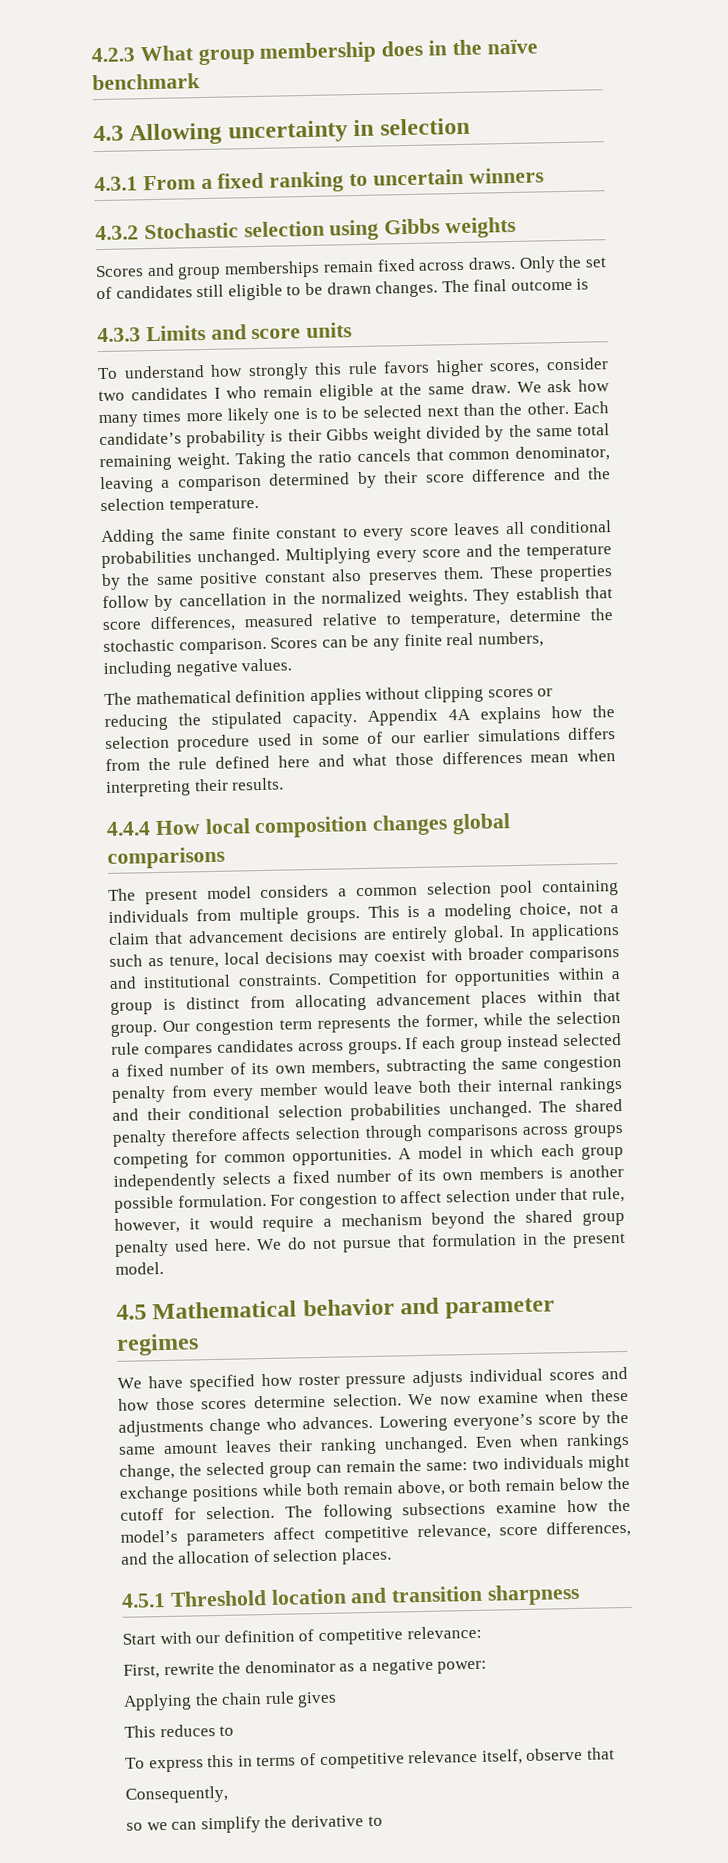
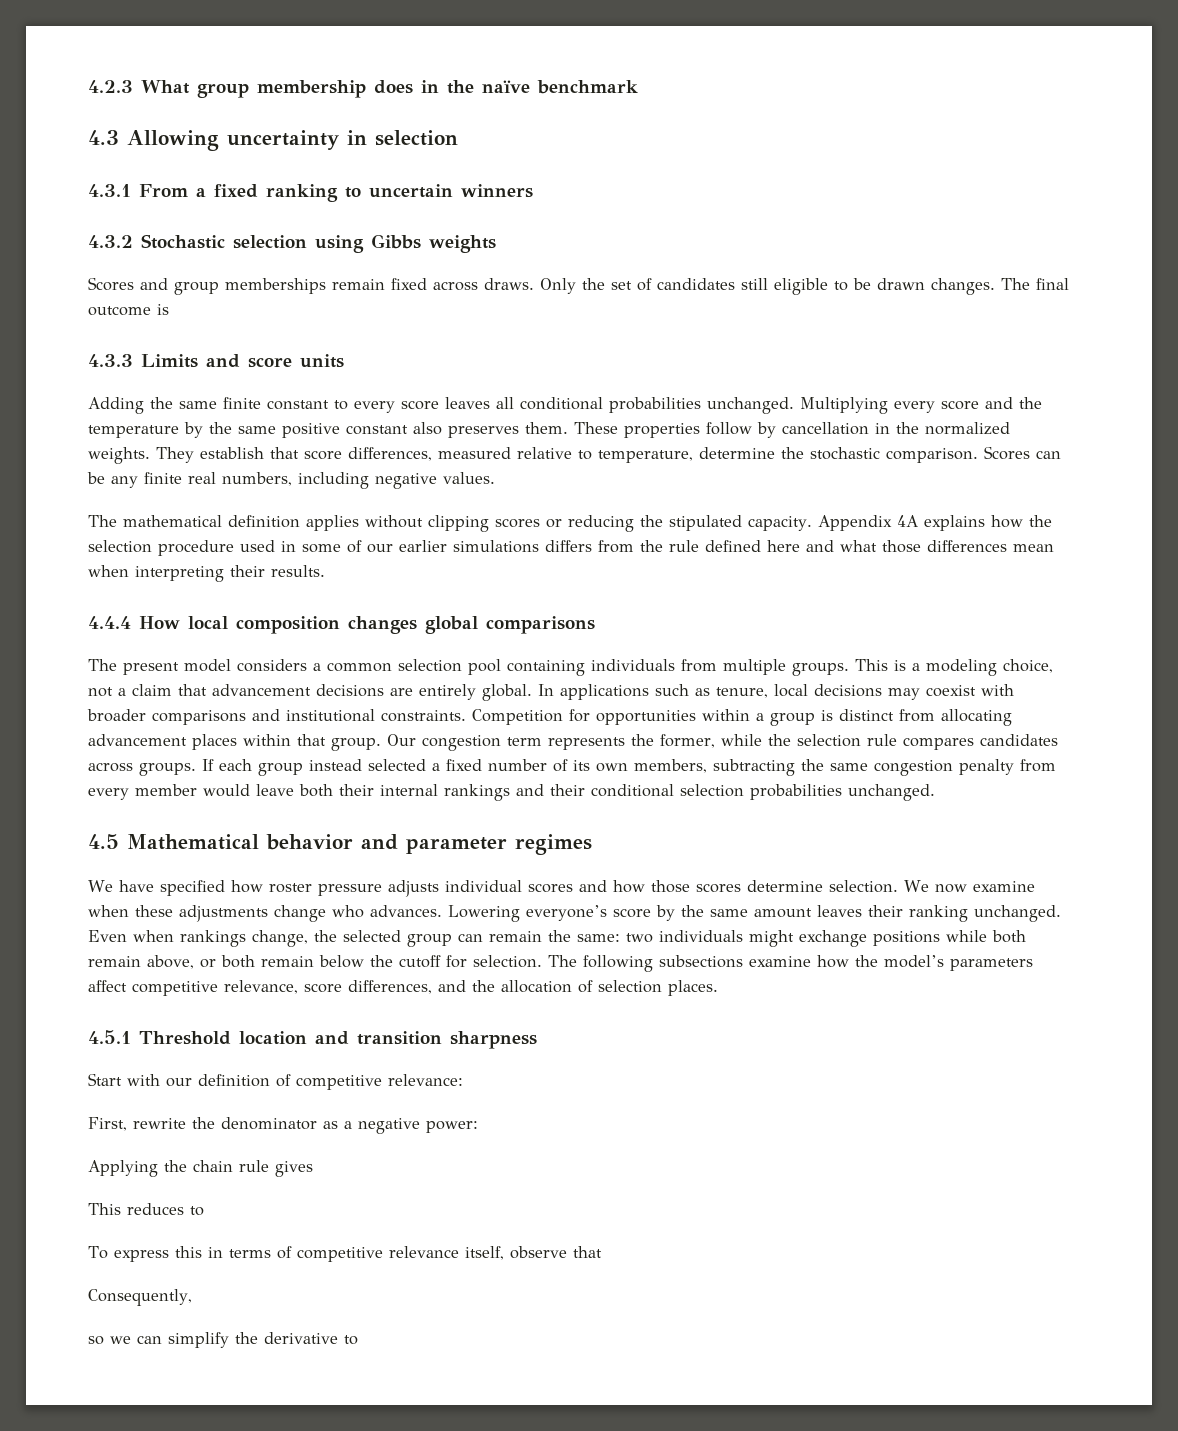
[97,357,609,381] [98,379,610,402] [98,401,610,428] [99,423,610,448] [99,445,610,472] [100,467,611,494] [100,497,259,514] // To understand how strongly this rule favors higher scores, consider two candidates I who remain eligible at the same draw. We ask how many times more likely one is to be selected next than the other. Each candidate’s probability is their Gibbs weight divided by the same total remaining weight. Taking the ratio cancels that common denominator, leaving a comparison determined by their score difference and the selection temperature. -> (344, 361) none
[539,1098,623,1113] [112,1123,624,1147] [113,1143,624,1169] [113,1164,624,1191] [114,1186,626,1213] [114,1209,625,1234] [115,1232,626,1257] [115,1261,164,1275] The shared penalty therefore affects selection through comparisons across groups competing for common opportunities. A model in which each group independently selects a fixed number of its own members is another possible formulation. For congestion to affect selection under that rule, however, it would require a mechanism beyond the shared group penalty used here. We do not pursue that formulation in the present model. -> (935, 792) none

